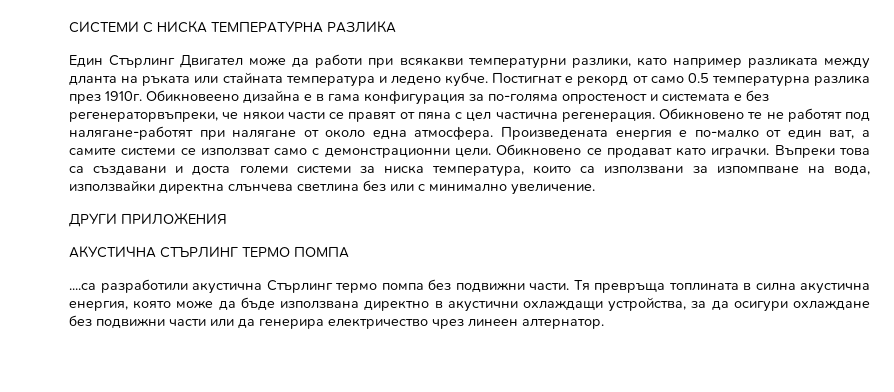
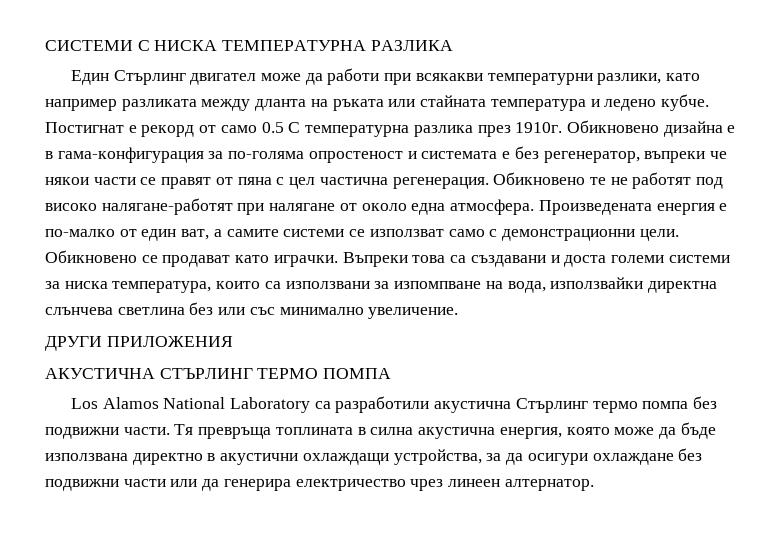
[180,55,244,68] Двигател -> [190,73,257,85] двигател
(709, 78) none -> [288,122,301,133] С
[146,90,239,102] Обикновеено -> [566,120,659,133] Обикновено
[328,90,465,105] гама конфигурация -> [57,147,204,163] гама-конфигурация
[69,111,218,122] регенераторвъпреки, -> [543,151,706,163] регенератор, въпреки
(870, 116) none -> [45,203,97,211] високо
[418,184,425,191] с -> [249,307,275,315] със
[69,283,96,290] ....са -> [70,397,331,413] Los Alamos National Laboratory са

